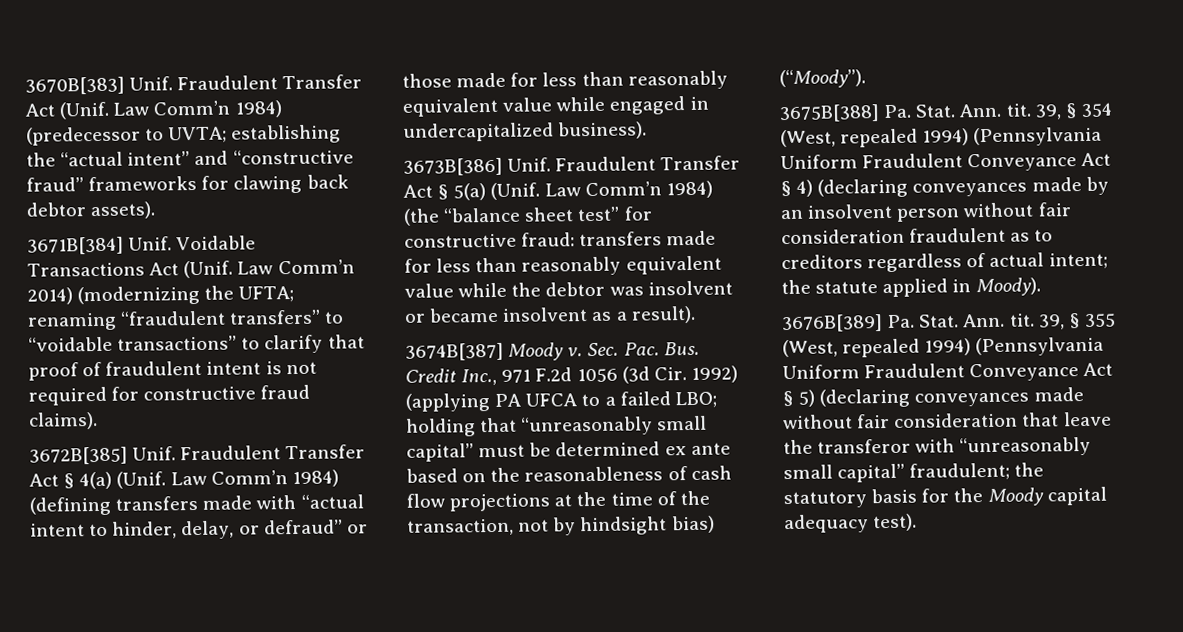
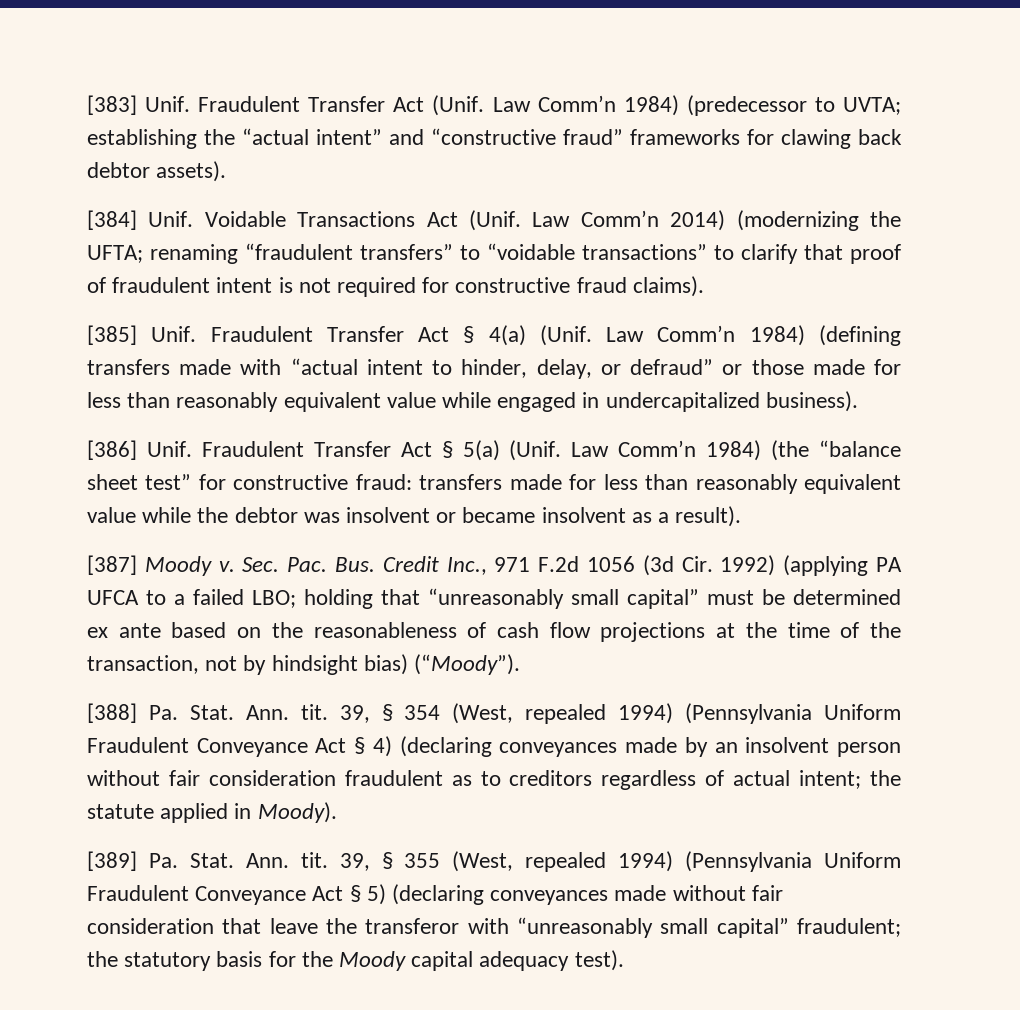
[25,76,125,95] 3670B[383] -> [87,95,137,115] [383]
[27,236,124,255] 3671B[384] -> [87,210,137,230] [384]
[29,446,128,465] 3672B[385] -> [87,325,137,345] [385]
[403,157,503,176] 3673B[386] -> [87,440,137,460] [386]
[405,342,504,361] 3674B[387] -> [87,555,137,575] [387]
[779,104,880,123] 3675B[388] -> [87,703,137,723] [388]
[782,314,883,333] 3676B[389] -> [87,851,137,871] [389]

